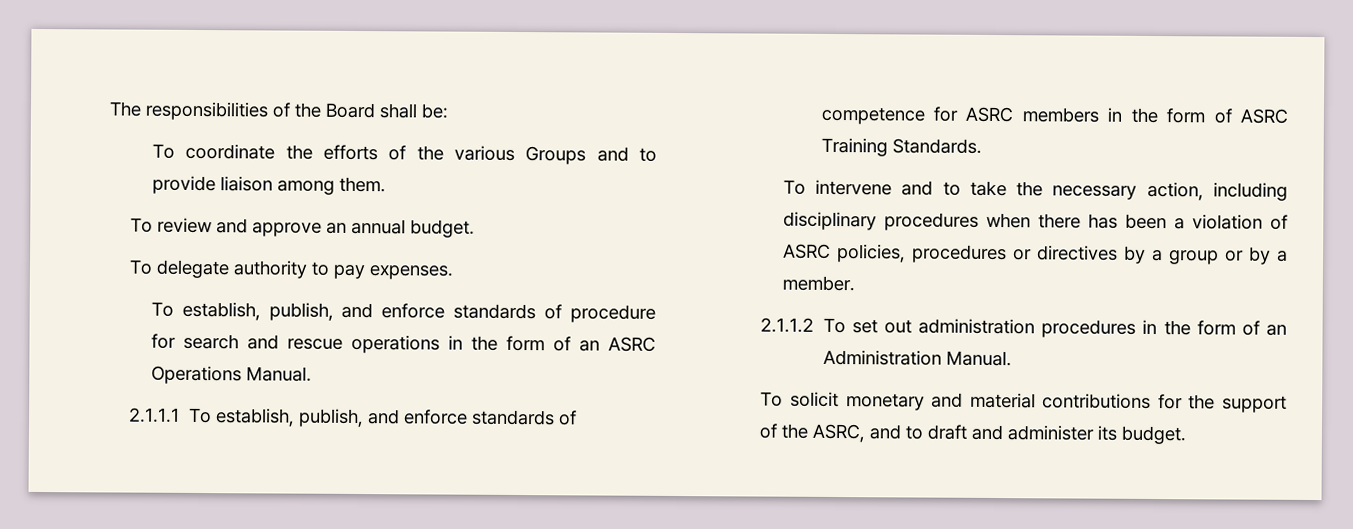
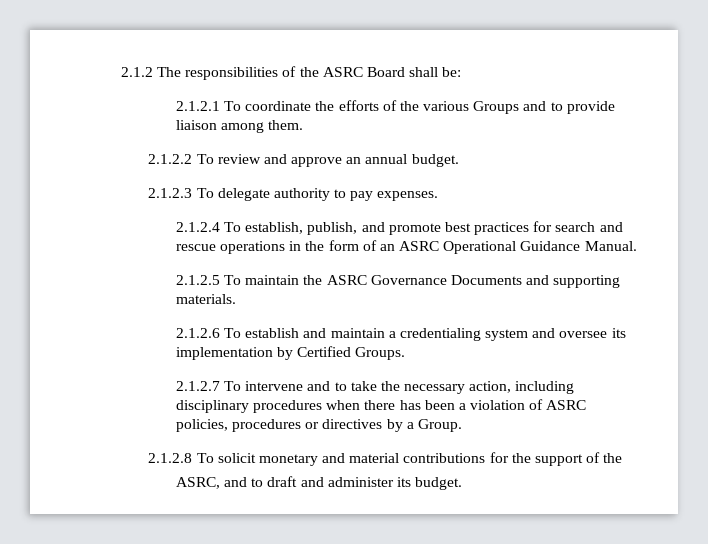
(108, 109) none -> [120,67,153,77] 2.1.2
(322, 110) none -> [322,67,363,77] ASRC
(449, 111) none -> [175,101,220,111] 2.1.2.1
(386, 184) none -> [148,154,193,164] 2.1.2.2
(476, 228) none -> [148,188,193,198] 2.1.2.3
[150,301,656,323] To establish, publish, and enforce standards of procedure -> [175,222,530,235] 2.1.2.4 To establish, publish, and promote best practices
[150,365,312,385] [128,407,577,428] [820,106,1288,125] [820,137,982,157] Operations Manual. // 2.1.1.1 To establish, publish, and enforce standards of competence for ASRC members in the form of ASRC Training Standards. // -> [443,241,637,254] [175,275,621,288] [175,294,236,304] [175,328,626,341] [175,346,406,360] [175,381,220,391] Operational Guidance Manual. // 2.1.2.5 To maintain the ASRC Governance Documents and supporting materials. // 2.1.2.6 To establish and maintain a credentialing system and oversee its implementation by Certified Groups. // 2.1.2.7
[1168,246,1288,265] [781,275,855,292] [760,317,1287,338] [822,349,1012,367] group or by a member. // 2.1.1.2 To set out administration procedures in the form of an Administration Manual. // -> [417,419,462,432] [148,453,193,463] Group. // 2.1.2.8
(810, 431) none -> (623, 458) //

